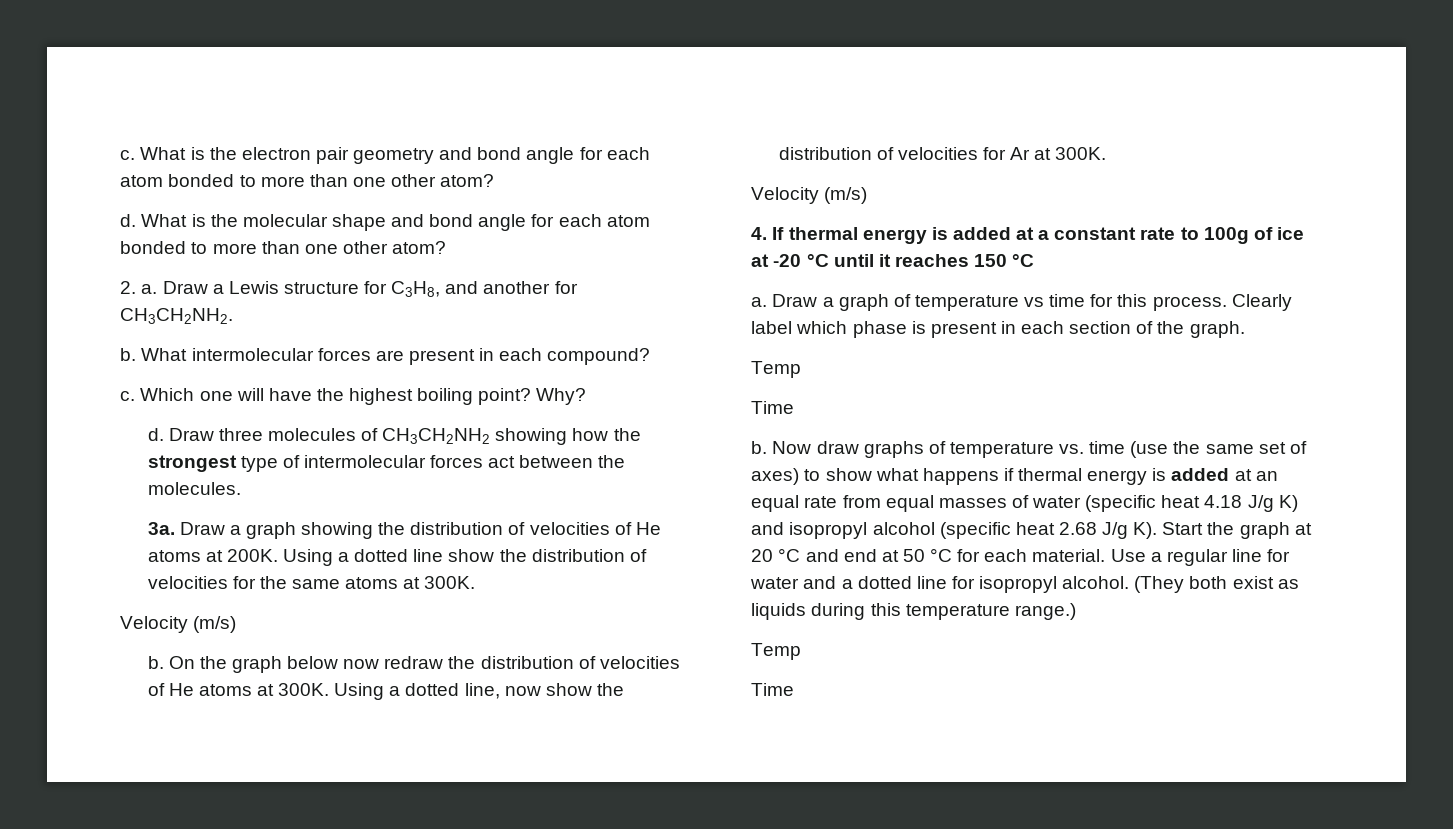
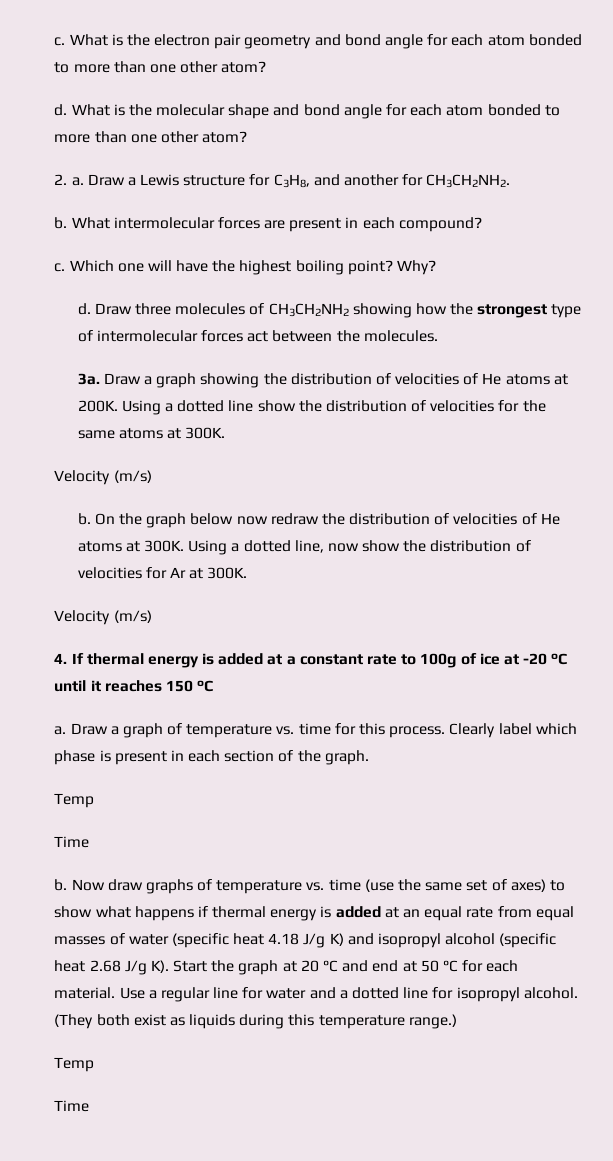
[1024,297,1045,307] vs -> [276,726,295,735] vs.

